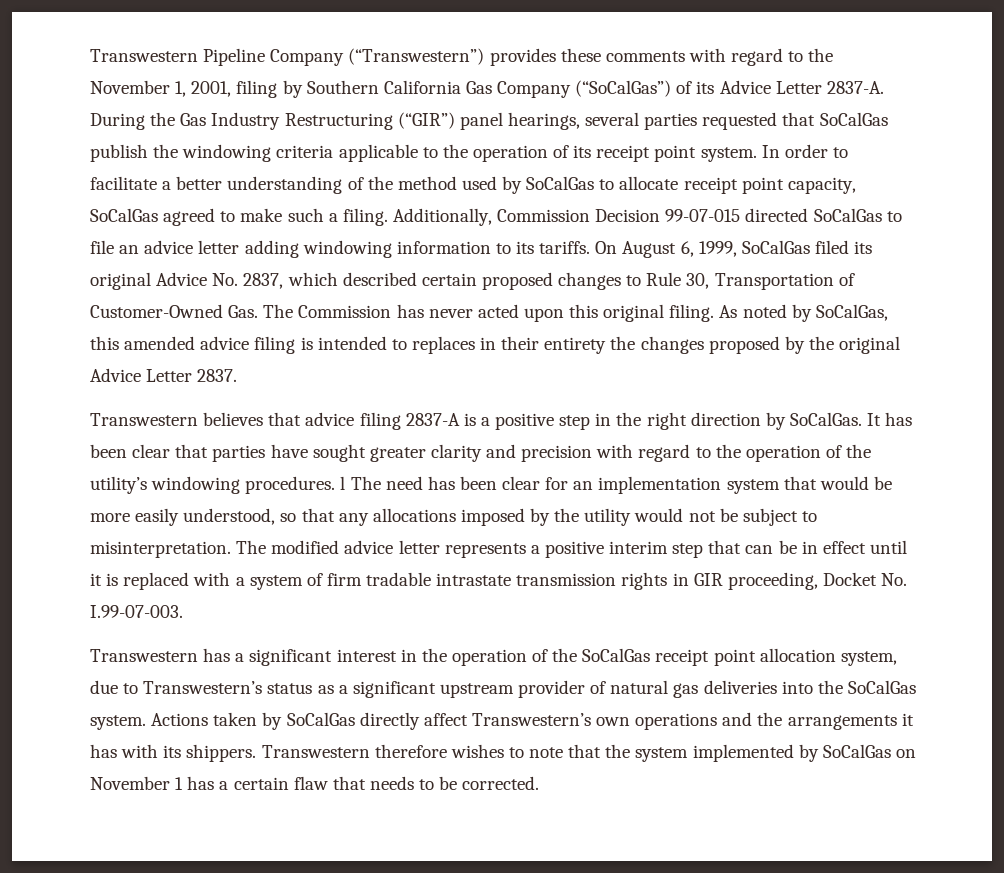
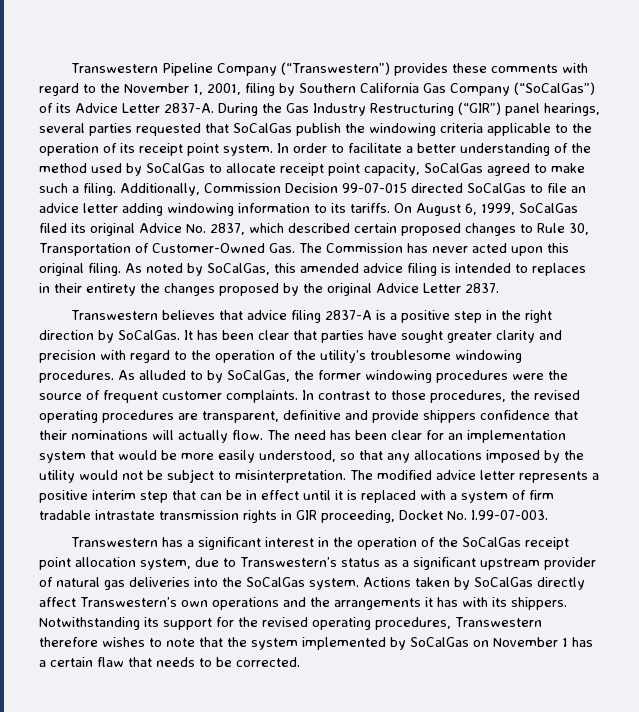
(147, 485) none -> [370,350,451,360] troublesome
[340,476,346,490] l -> [118,370,568,383] [39,390,580,403] [39,410,578,423] [39,430,263,443] As alluded to by SoCalGas, the former windowing procedures were the source of frequent customer complaints. In contrast to those procedures, the revised operating procedures are transparent, definitive and provide shippers confidence that their nominations will actually flow.
(257, 753) none -> [39,617,451,630] Notwithstanding its support for the revised operating procedures,

